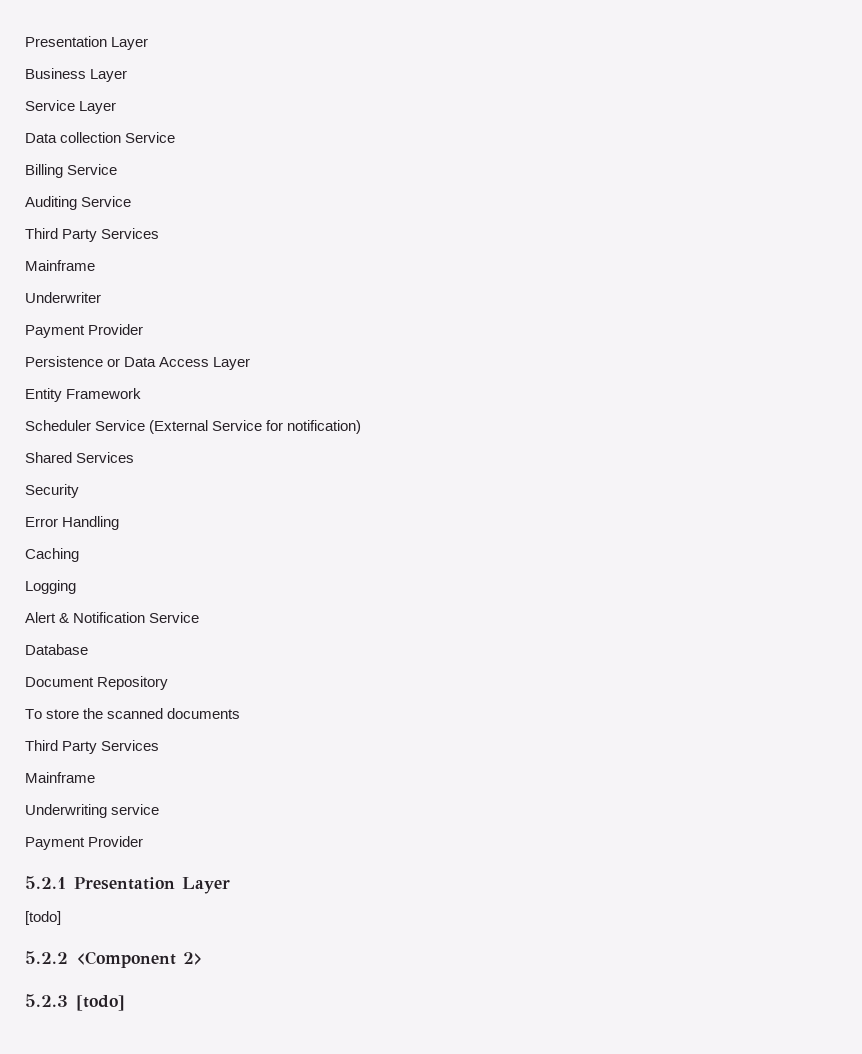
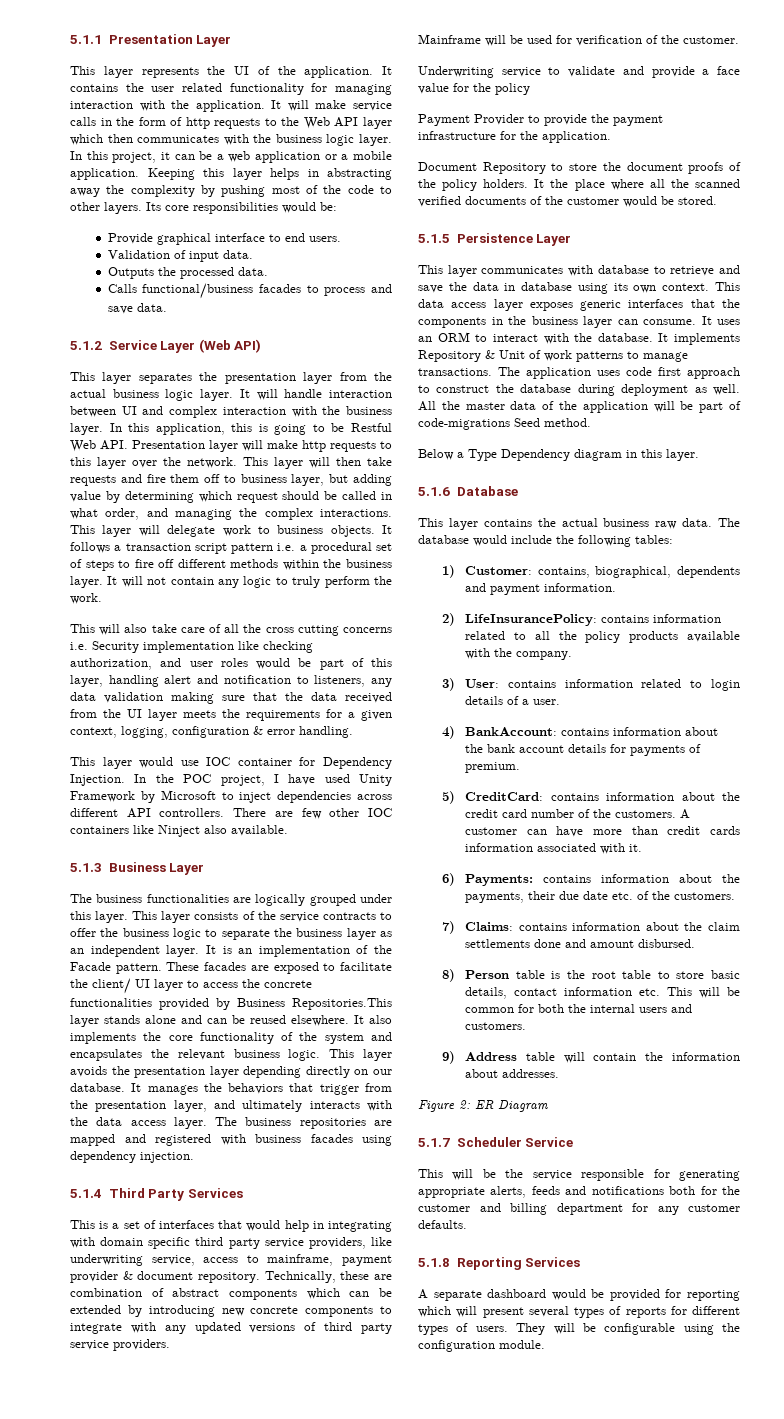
[25,36,149,50] [25,68,128,82] [25,100,117,114] [25,132,176,143] [25,164,118,178] [25,196,132,210] [25,228,160,242] [25,260,95,271] [25,292,101,303] [25,324,144,338] [25,356,251,370] [25,388,142,402] [25,420,362,434] [25,452,135,463] [25,484,79,498] [25,516,120,530] [25,548,79,562] [25,580,76,594] [25,612,200,623] [25,644,88,655] Presentation Layer // Business Layer // Service Layer // Data collection Service // Billing Service // Auditing Service // Third Party Services // Mainframe // Underwriter // Payment Provider // Persistence or Data Access Layer // Entity Framework // Scheduler Service (External Service for notification) // Shared Services // Security // Error Handling // Caching // Logging // Alert & Notification Service // Database -> [70,34,232,47] [70,66,392,78] [70,83,392,95] [70,100,392,112] [70,117,392,129] [70,134,392,146] [70,151,392,163] [70,168,392,180] [70,185,392,197] [70,202,337,214] [107,233,341,245] [107,250,253,262] [107,267,268,279] [107,283,392,299] [107,303,167,314] [70,339,262,353] [70,372,392,384] [70,389,392,401] [70,406,393,418] [70,423,392,435] [70,440,392,452] [70,457,392,469] [70,474,392,486] [70,491,392,503] [70,508,392,520] [70,525,392,537] [70,542,392,554] [70,559,392,571] [70,576,392,588] [70,593,102,604] [70,624,392,636] [70,641,313,653] [70,658,392,670] [70,675,393,687] [70,692,392,704] [70,709,392,721] [70,726,353,738] [70,757,393,769] [70,774,392,786] [70,790,392,803] [70,808,393,819] [70,825,288,837] [70,862,205,875] [70,894,392,906] [70,911,392,923] [70,928,392,940] [70,945,392,957] [70,962,393,974] [70,978,312,994] [70,998,392,1010] [70,1015,392,1027] [70,1032,392,1044] [70,1049,392,1061] [70,1066,392,1078] [70,1083,392,1095] [70,1100,393,1112] [70,1117,392,1129] [70,1134,392,1146] [70,1151,194,1163] [70,1188,243,1201] [70,1220,392,1232] [70,1237,392,1249] [70,1254,392,1266] [70,1271,392,1283] [70,1288,392,1300] [70,1305,393,1317] [70,1322,392,1334] [70,1339,170,1351] [418,34,739,46] [418,66,740,78] [418,83,530,95] [418,114,663,126] [418,131,611,143] 5.1.1 Presentation Layer // This layer represents the UI of the application. It contains the user related functionality for managing interaction with the application. It will make service calls in the form of http requests to the Web API layer which then communicates with the business logic layer. In this project, it can be a web application or a mobile application. Keeping this layer helps in abstracting away the complexity by pushing most of the code to other layers. Its core responsibilities would be: // Provide graphical interface to end users. // Validation of input data. // Outputs the processed data. // Calls functional/business facades to process and save data. // 5.1.2 Service Layer (Web API) // This layer separates the presentation layer from the actual business logic layer. It will handle interaction between UI and complex interaction with the business layer. In this application, this is going to be Restful Web API. Presentation layer will make http requests to this layer over the network. This layer will then take requests and fire them off to business layer, but adding value by determining which request should be called in what order, and managing the complex interactions. This layer will delegate work to business objects. It follows a transaction script pattern i.e. a procedural set of steps to fire off different methods within the business layer. It will not contain any logic to truly perform the work. // This will also take care of all the cross cutting concerns i.e. Security implementation like checking authorization, and user roles would be part of this layer, handling alert and notification to listeners, any data validation making sure that the data received from the UI layer meets the requirements for a given context, logging, configuration & error handling. // This layer would use IOC container for Dependency Injection. In the POC project, I have used Unity Framework by Microsoft to inject dependencies across different API controllers. There are few other IOC containers like Ninject also available. // 5.1.3 Business Layer // The business functionalities are logically grouped under this layer. This layer consists of the service contracts to offer the business logic to separate the business layer as an independent layer. It is an implementation of the Facade pattern. These facades are exposed to facilitate the client/ UI layer to access the concrete functionalities provided by Business Repositories.This layer stands alone and can be reused elsewhere. It also implements the core functionality of the system and encapsulates the relevant business logic. This layer avoids the presentation layer depending directly on our database. It manages the behaviors that trigger from the presentation layer, and ultimately interacts with the data access layer. The business repositories are mapped and registered with business facades using dependency injection. // 5.1.4 Third Party Services // This is a set of interfaces that would help in integrating with domain specific third party service providers, like underwriting service, access to mainframe, payment provider & document repository. Technically, these are combination of abstract components which can be extended by introducing new concrete components to integrate with any updated versions of third party service providers. // Mainframe will be used for verification of the customer. // Underwriting service to validate and provide a face value for the policy // Payment Provider to provide the payment infrastructure for the application.
[25,709,42,719] // To -> [551,163,564,171] to
[107,708,241,719] [25,740,160,754] [25,772,95,783] [25,804,160,818] [25,836,144,850] [25,876,230,894] [25,911,61,925] [25,951,203,968] [25,994,125,1011] scanned documents // Third Party Services // Mainframe // Underwriting service // Payment Provider // 5.2.1 Presentation Layer // [todo] // 5.2.2 <Component 2> // 5.2.3 [todo] -> [626,162,741,174] [418,179,740,191] [418,196,717,207] [418,233,572,246] [418,265,740,277] [418,282,740,294] [418,299,740,311] [418,316,740,328] [418,332,740,345] [418,350,688,362] [418,367,740,379] [418,384,740,396] [418,401,741,413] [418,418,591,430] [418,449,699,461] [418,486,518,496] [418,518,740,530] [418,535,673,547] [441,565,740,578] [465,583,617,595] [441,613,722,626] [465,631,740,643] [465,648,573,660] [441,678,740,691] [465,696,561,705] [441,726,719,739] [465,744,702,756] [465,762,521,773] [441,791,740,804] [465,809,691,819] [465,826,740,837] [465,843,643,854] [441,873,740,886] [465,891,736,903] [441,921,740,934] [465,939,696,948] [441,969,740,982] [465,987,740,999] [465,1004,693,1013] [465,1022,527,1030] [441,1051,740,1064] [465,1069,560,1078] [418,1100,548,1112] [418,1137,574,1147] [418,1169,740,1181] [418,1186,740,1198] [418,1203,740,1215] [418,1220,467,1229] [418,1257,581,1270] [418,1289,740,1301] [418,1306,740,1318] [418,1323,740,1335] [418,1340,545,1352] document proofs of the policy holders. It the place where all the scanned verified documents of the customer would be stored. // 5.1.5 Persistence Layer // This layer communicates with database to retrieve and save the data in database using its own context. This data access layer exposes generic interfaces that the components in the business layer can consume. It uses an ORM to interact with the database. It implements Repository & Unit of work patterns to manage transactions. The application uses code first approach to construct the database during deployment as well. All the master data of the application will be part of code-migrations Seed method. // Below a Type Dependency diagram in this layer. // 5.1.6 Database // This layer contains the actual business raw data. The database would include the following tables: // 1) Customer: contains, biographical, dependents and payment information. // 2) LifeInsurancePolicy: contains information related to all the policy products available with the company. // 3) User: contains information related to login details of a user. // 4) BankAccount: contains information about the bank account details for payments of premium. // 5) CreditCard: contains information about the credit card number of the customers. A customer can have more than credit cards information associated with it. // 6) Payments: contains information about the payments, their due date etc. of the customers. // 7) Claims: contains information about the claim settlements done and amount disbursed. // 8) Person table is the root table to store basic details, contact information etc. This will be common for both the internal users and customers. // 9) Address table will contain the information about addresses. // Figure 2: ER Diagram // 5.1.7 Scheduler Service // This will be the service responsible for generating appropriate alerts, feeds and notifications both for the customer and billing department for any customer defaults. // 5.1.8 Reporting Services // A separate dashboard would be provided for reporting which will present several types of reports for different types of users. They will be configurable using the configuration module.

